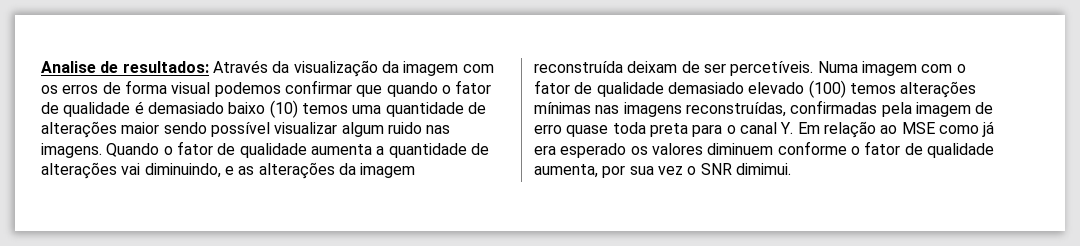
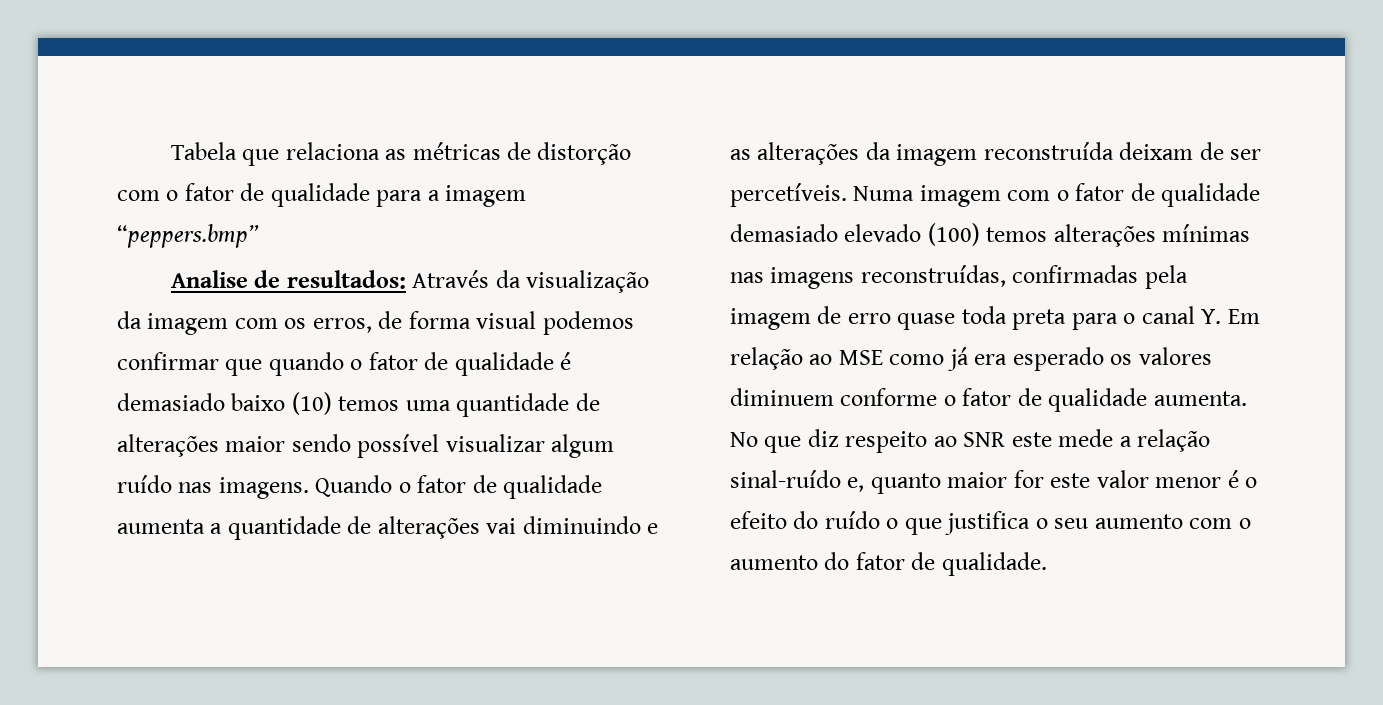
(41, 67) none -> [170,142,632,166] [117,183,527,207] [117,224,259,248] Tabela que relaciona as métricas de distorção com o fator de qualidade para a imagem “peppers.bmp” //
[62,84,99,94] erros -> [312,318,372,333] erros,
[387,122,422,134] ruido -> [117,475,172,493] ruído
[144,163,221,178] diminuindo, -> [522,516,641,534] diminuindo
[534,163,791,178] aumenta, por sua vez o SNR dimimui. -> [1153,391,1247,406] [730,429,1211,453] [730,470,1258,494] [730,511,1251,535] [730,552,1047,576] aumenta. No que diz respeito ao SNR este mede a relação sinal-ruído e, quanto maior for este valor menor é o efeito do ruído o que justifica o seu aumento com o aumento do fator de qualidade.

